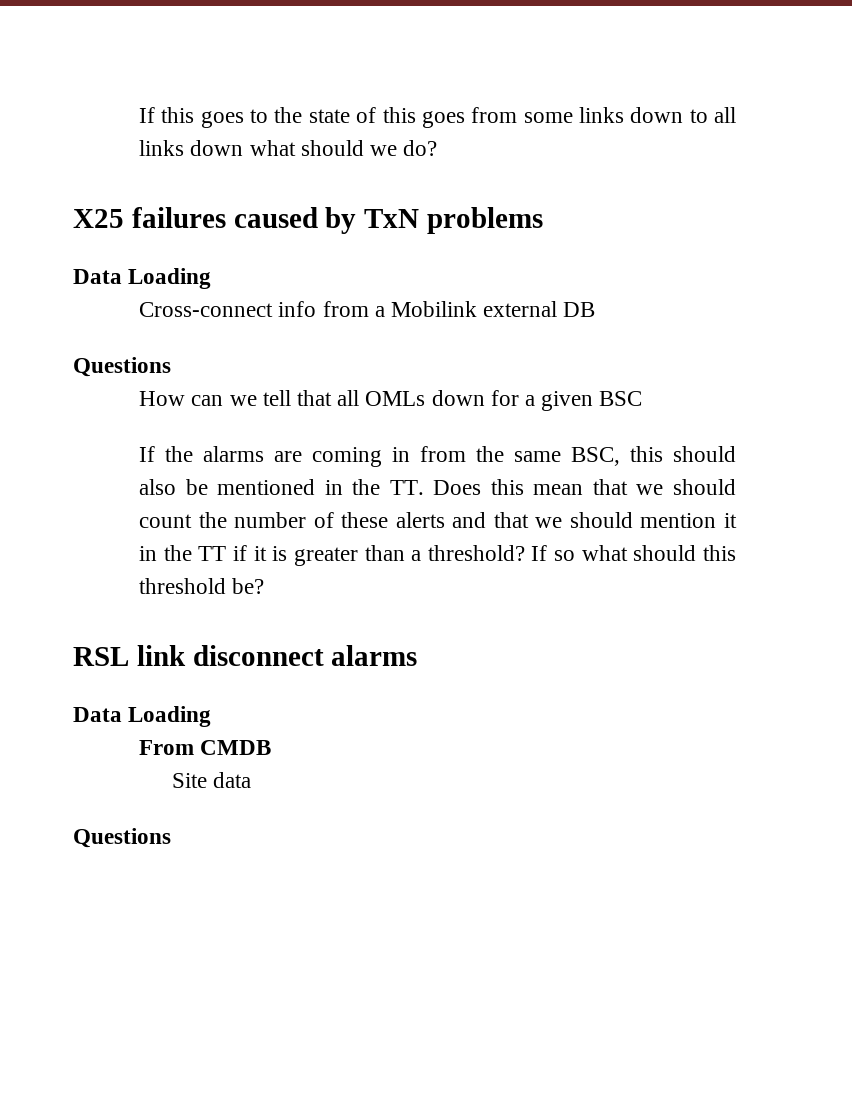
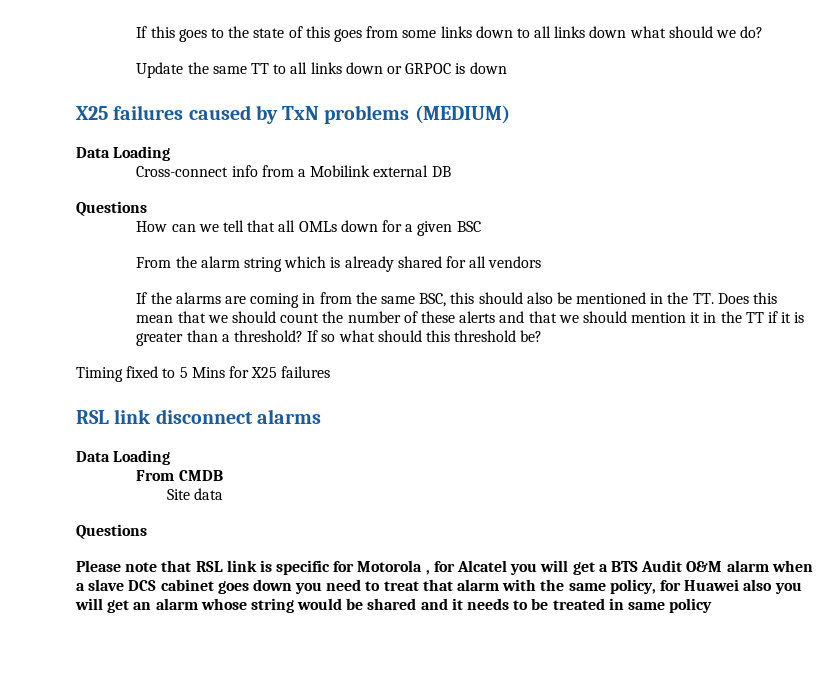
(438, 148) none -> [136,62,507,78] // Update the same TT to all links down or GRPOC is down
(544, 220) none -> [414,105,510,124] (MEDIUM)
(643, 398) none -> [136,256,542,272] // From the alarm string which is already shared for all vendors
(265, 586) none -> [76,366,331,382] // Timing fixed to 5 Mins for X25 failures
(171, 838) none -> [76,560,813,575] [76,579,802,594] [75,598,713,613] // Please note that RSL link is specific for Motorola , for Alcatel you will get a BTS Audit O&M alarm when a slave DCS cabinet goes down you need to treat that alarm with the same policy, for Huawei also you will get an alarm whose string would be shared and it needs to be treated in same policy

